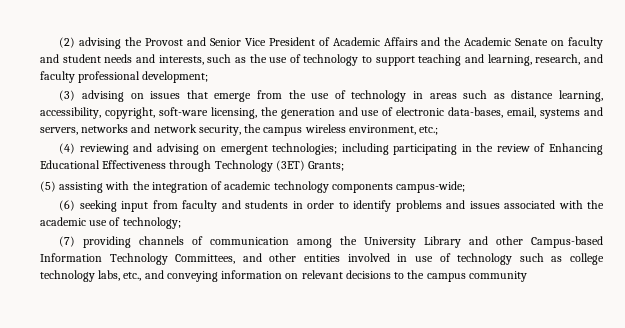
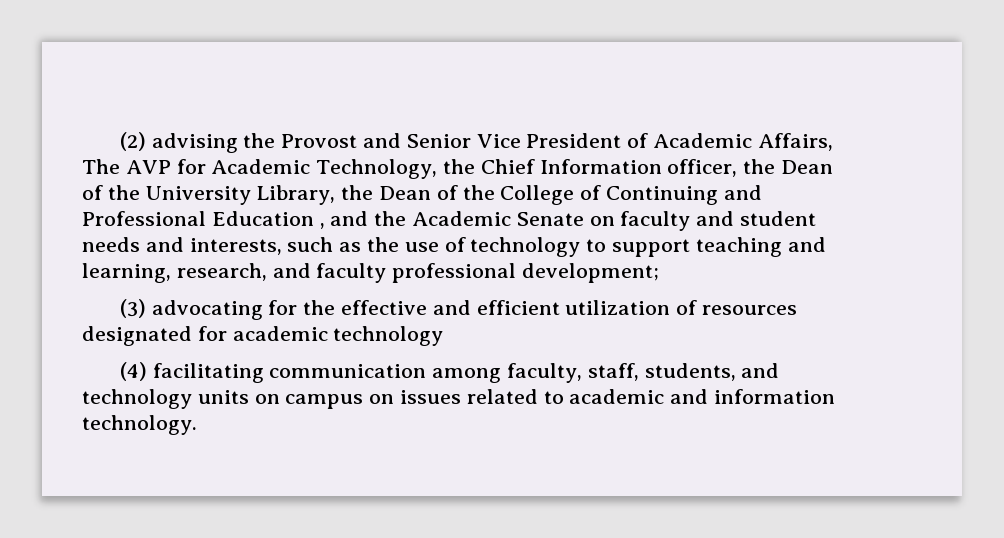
[383,37,418,46] Affairs -> [757,133,833,151] [82,159,834,179] [82,185,762,205] [82,211,325,229] Affairs, The AVP for Academic Technology, the Chief Information officer, the Dean of the University Library, the Dean of the College of Continuing and Professional Education ,
[81,90,603,102] [40,107,603,119] [40,124,439,136] [59,143,603,155] [40,160,345,172] [40,181,466,193] [59,200,604,212] [40,217,181,229] [59,236,604,248] [40,253,605,265] [40,270,527,282] advising on issues that emerge from the use of technology in areas such as distance learning, accessibility, copyright, soft-ware licensing, the generation and use of electronic data-bases, email, systems and servers, networks and network security, the campus wireless environment, etc.; // (4) reviewing and advising on emergent technologies; including participating in the review of Enhancing Educational Effectiveness through Technology (3ET) Grants; // (5) assisting with the integration of academic technology components campus-wide; // (6) seeking input from faculty and students in order to identify problems and issues associated with the academic use of technology; // (7) providing channels of communication among the University Library and other Campus-based Information Technology Committees, and other entities involved in use of technology such as college technology labs, etc., and conveying information on relevant decisions to the campus community -> [151,300,798,320] [82,326,444,346] [119,362,780,383] [82,389,836,409] [82,415,197,435] advocating for the effective and efficient utilization of resources designated for academic technology // (4) facilitating communication among faculty, staff, students, and technology units on campus on issues related to academic and information technology.

